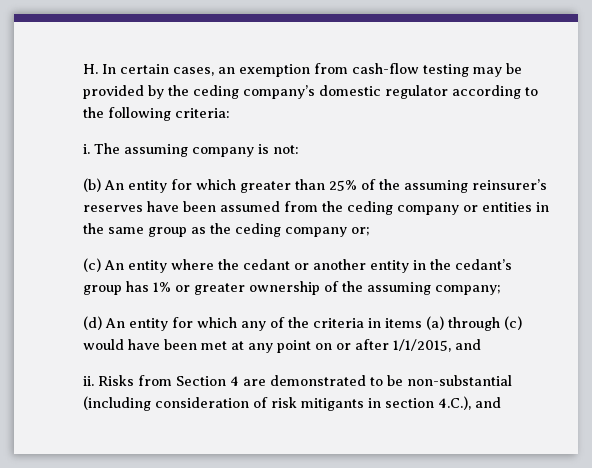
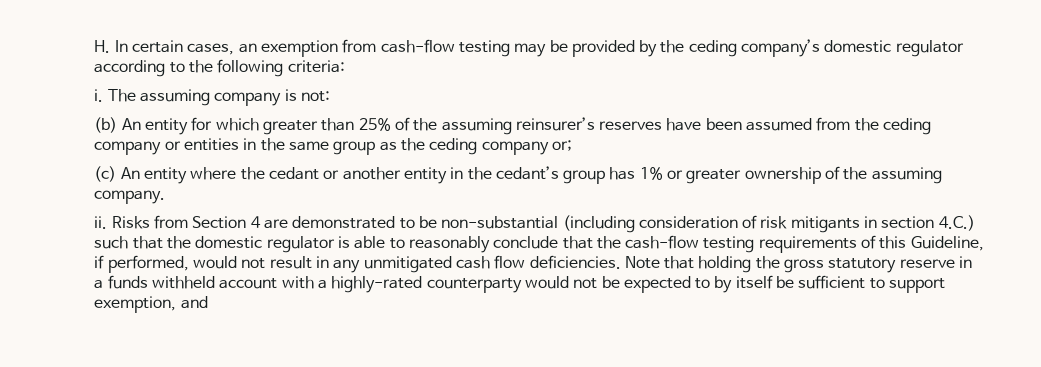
[434,285,501,295] [82,316,522,331] [82,339,481,353] company; // (d) An entity for which any of the criteria in items (a) through (c) would have been met at any point on or after 1/1/2015, and -> [94,190,166,204] company.
[437,396,471,410] 4.C.), -> [938,215,975,231] [94,235,984,253] [94,255,973,273] [94,275,946,293] [94,296,177,313] 4.C.) such that the domestic regulator is able to reasonably conclude that the cash-flow testing requirements of this Guideline, if performed, would not result in any unmitigated cash flow deficiencies. Note that holding the gross statutory reserve in a funds withheld account with a highly-rated counterparty would not be expected to by itself be sufficient to support exemption,

